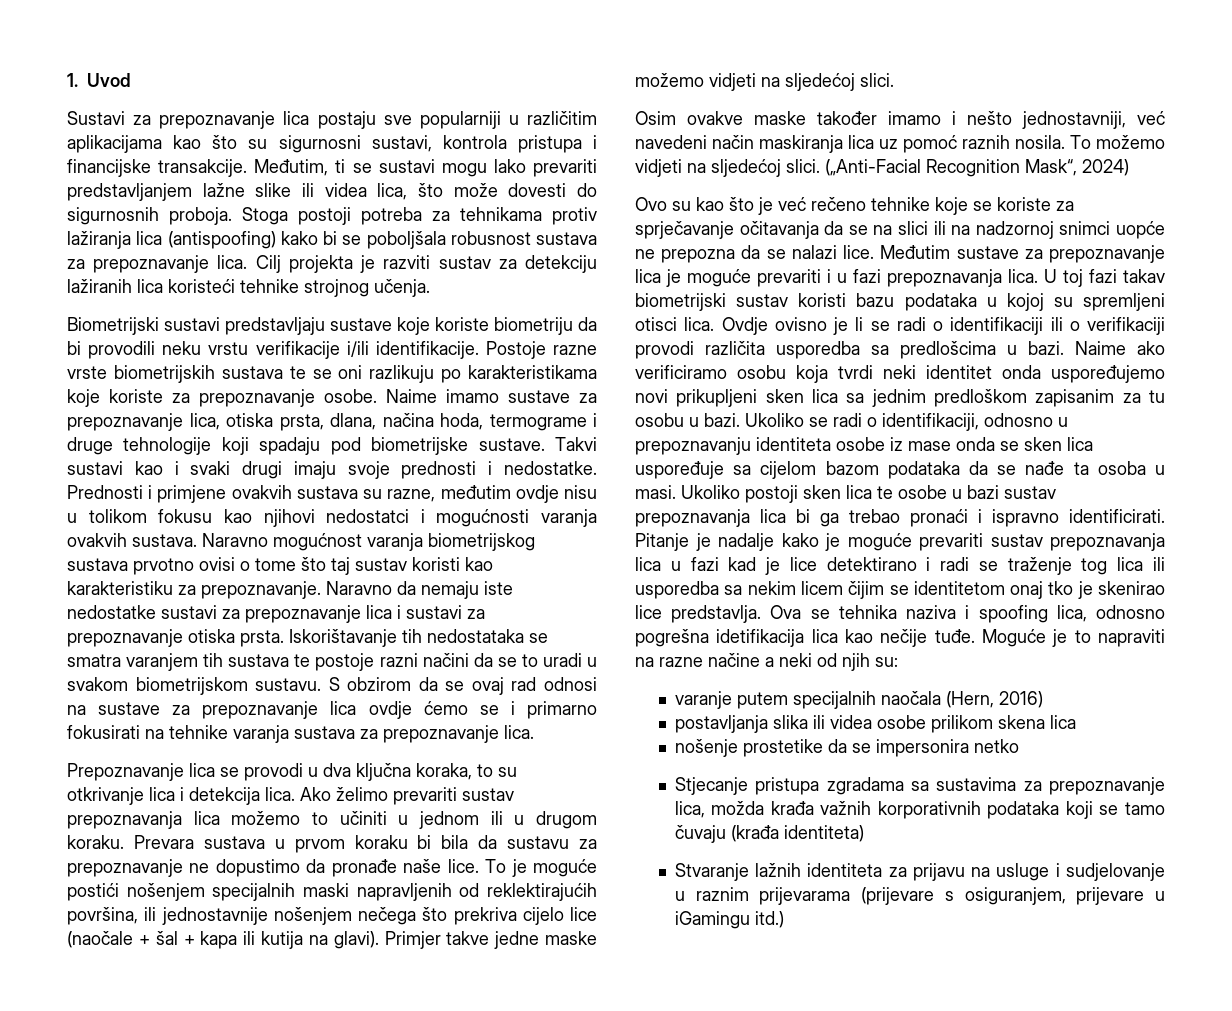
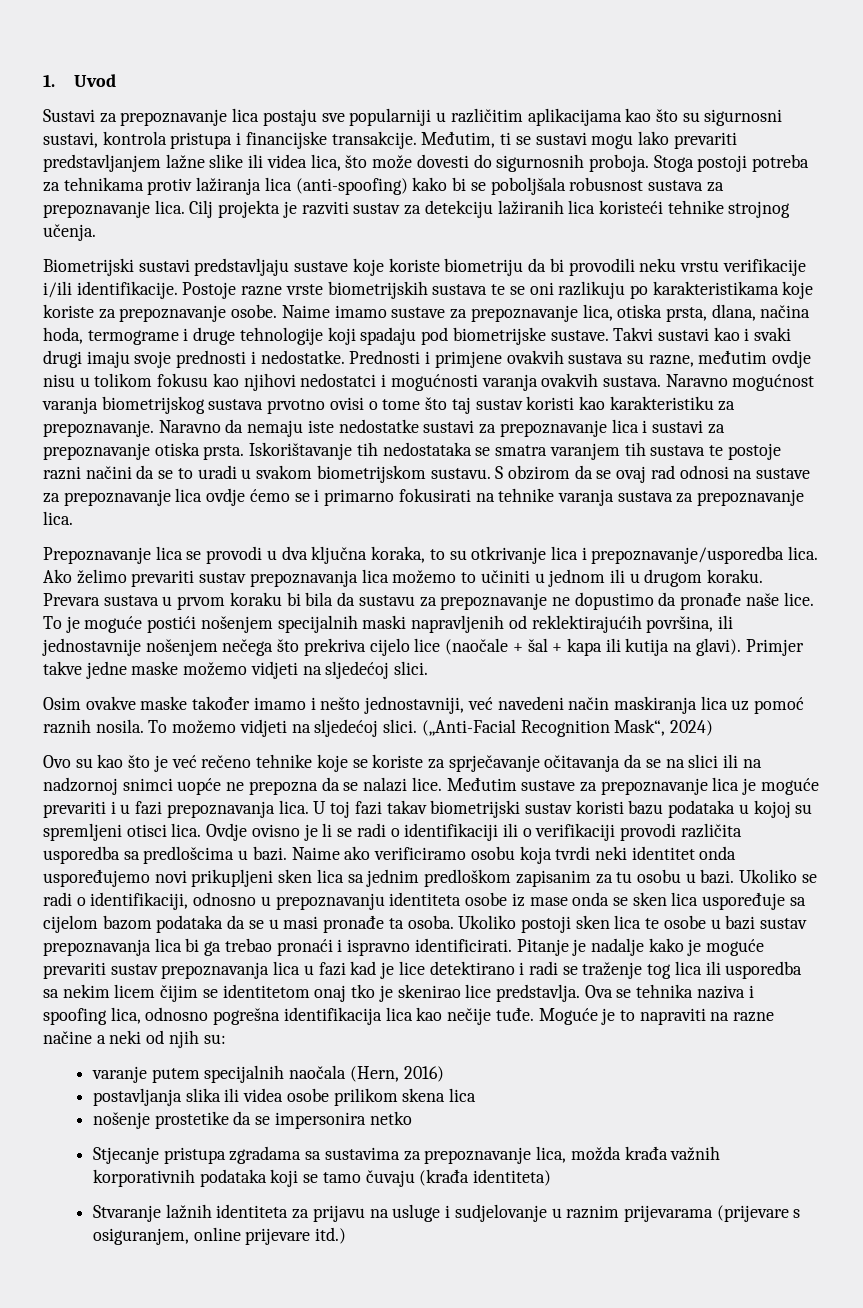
[167,231,276,249] (antispoofing) -> [295,178,408,195] (anti-spoofing)
[189,787,260,805] detekcija -> [591,546,785,564] prepoznavanje/usporedba
[1025,461,1165,475] [635,485,676,499] nađe ta osoba u masi. -> [268,915,454,933] u masi pronađe ta osoba.
[716,629,805,647] idetifikacija -> [283,1007,382,1025] identifikacija
[1076,887,1165,905] [674,911,750,929] prijevare u iGamingu -> [193,1227,311,1245] online prijevare

